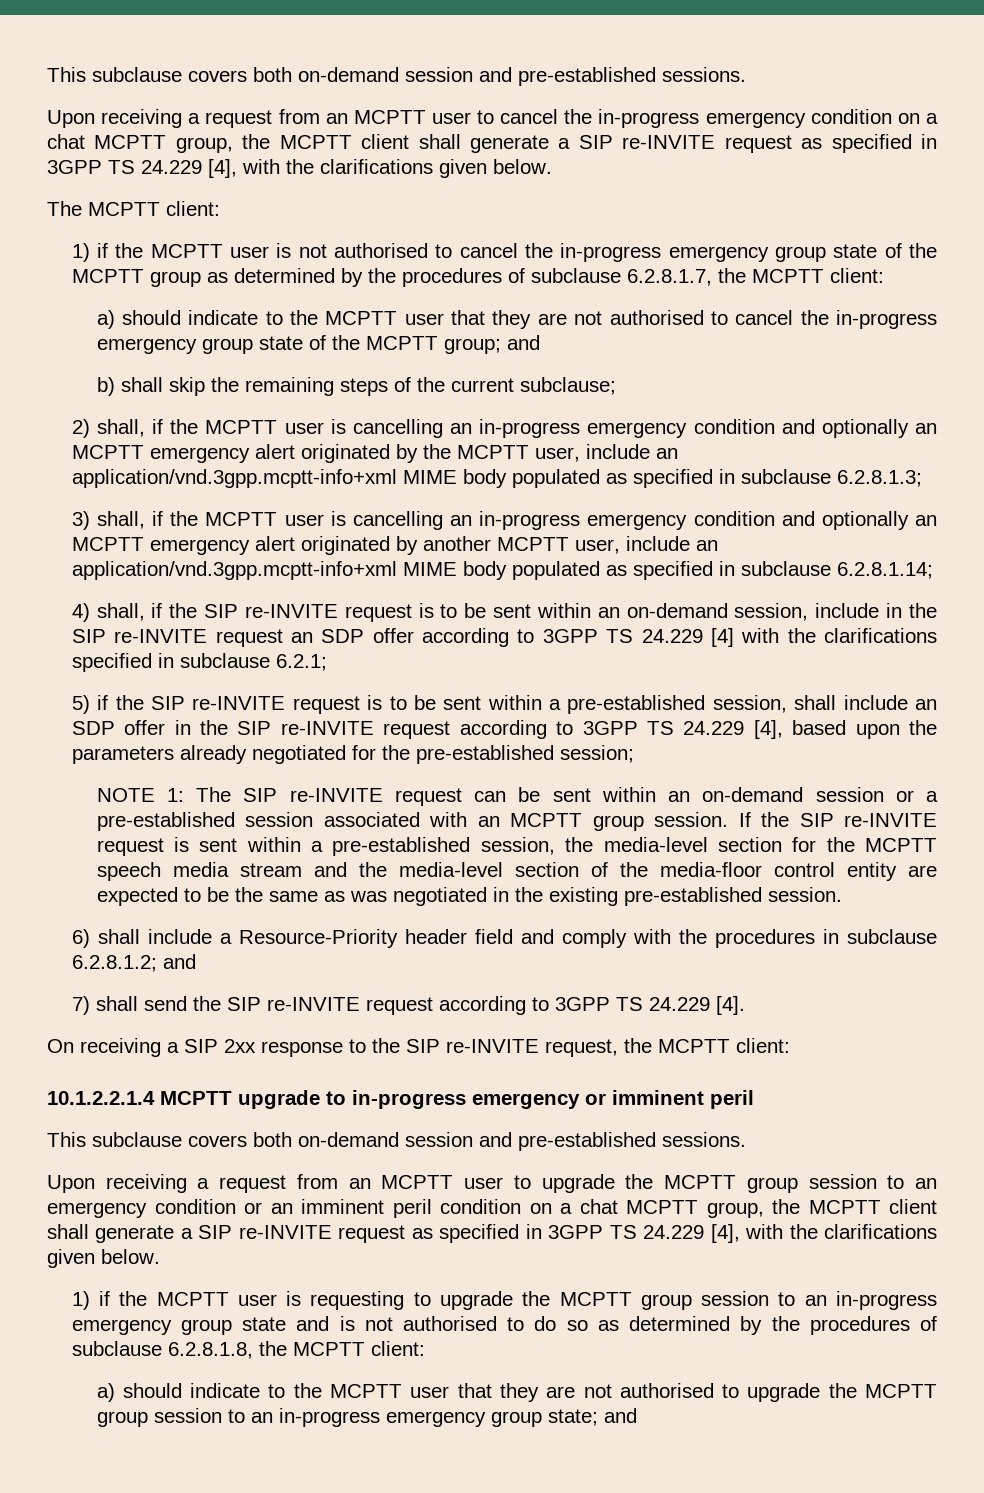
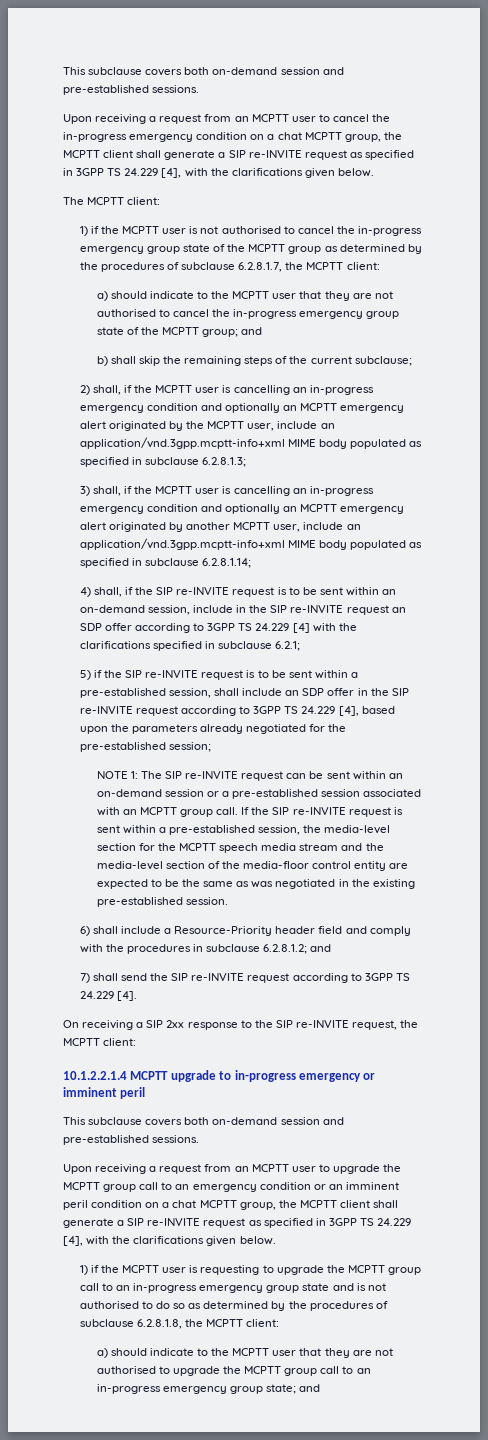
[654,812,729,827] session. -> [216,807,239,815] call.
[808,1174,877,1189] session -> [139,1182,159,1190] call
[701,1291,770,1306] session -> [79,1283,99,1291] call
[153,1408,222,1423] session -> [320,1366,340,1374] call

